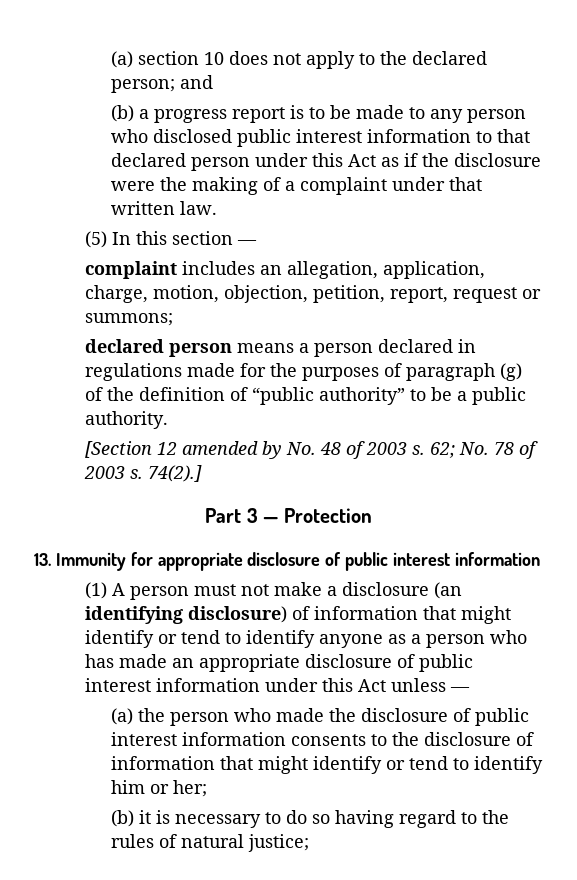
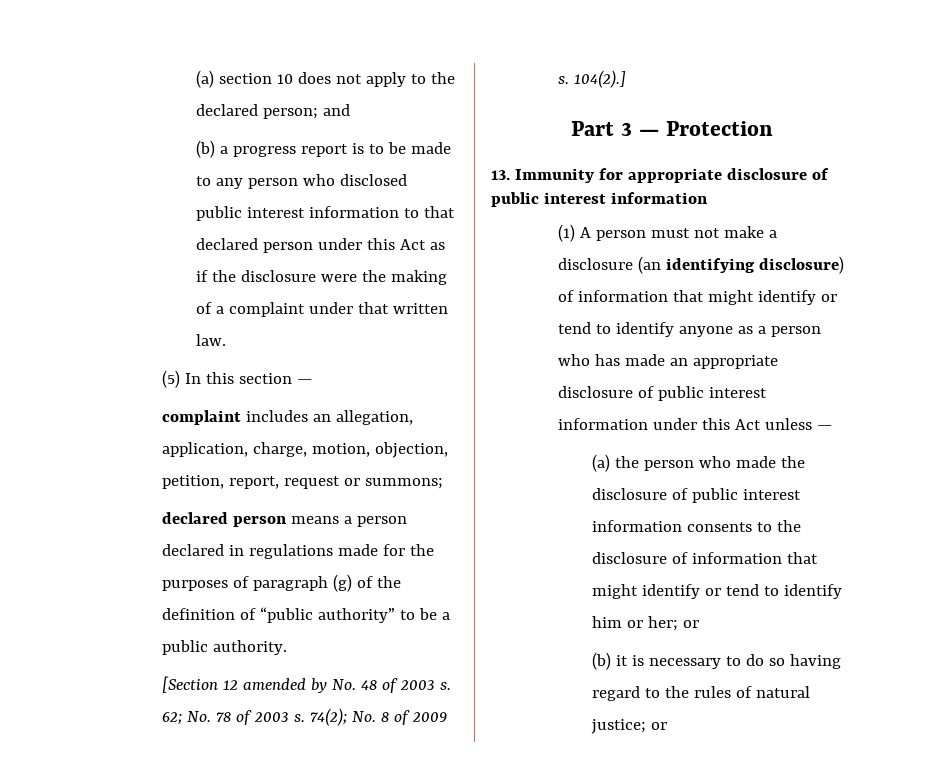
[148,465,203,482] 74(2).] -> [310,708,448,726] [558,70,627,88] 74(2); No. 8 of 2009 s. 104(2).]
(207, 788) none -> [683,620,700,628] or
(309, 843) none -> [651,722,668,730] or

